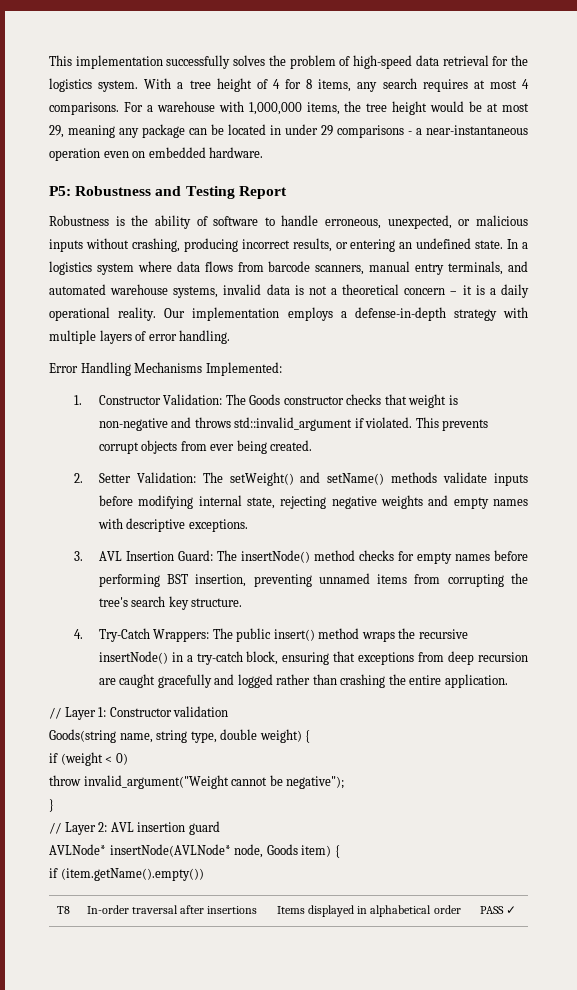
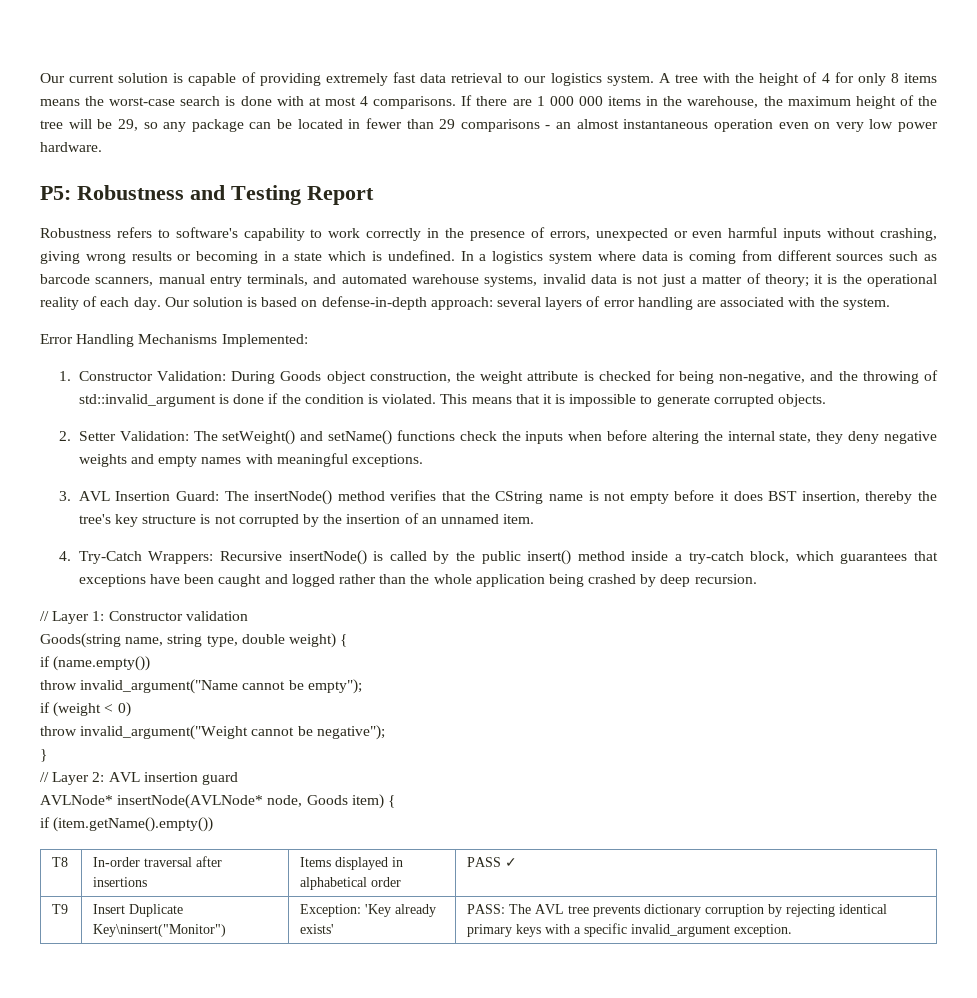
[49,55,529,69] [49,78,529,92] [49,101,529,115] [49,125,115,138] This implementation successfully solves the problem of high-speed data retrieval for the logistics system. With a tree height of 4 for 8 items, any search requires at most 4 comparisons. For a warehouse with 1,000,000 items, the tree height would be at most 29, meaning -> [40,72,938,86] [40,95,938,109] [40,119,158,131] Our current solution is capable of providing extremely fast data retrieval to our logistics system. A tree with the height of 4 for only 8 items means the worst-case search is done with at most 4 comparisons. If there are 1 000 000 items in the warehouse, the maximum height of the tree will be 29, so
[285,124,318,135] under -> [365,118,434,129] fewer than
[416,125,528,135] [49,147,206,161] a near-instantaneous operation even on embedded -> [556,119,938,132] an almost instantaneous operation even on very low power
[115,215,528,229] [49,238,504,252] is the ability of software to handle erroneous, unexpected, or malicious inputs without crashing, producing incorrect results, or entering an undefined state. -> [116,227,937,241] [40,250,455,264] refers to software's capability to work correctly in the presence of errors, unexpected or even harmful inputs without crashing, giving wrong results or becoming in a state which is undefined.
[204,261,264,272] flows from -> [673,250,937,264] is coming from different sources such as
[331,284,530,298] [49,307,528,321] [49,330,231,344] a theoretical concern – it is a daily operational reality. Our implementation employs a defense-in-depth strategy with multiple layers of error handling. -> [661,273,938,287] [40,296,890,310] just a matter of theory; it is the operational reality of each day. Our solution is based on defense-in-depth approach: several layers of error handling are associated with the system.
[225,394,458,408] [98,417,489,431] [98,440,313,454] The Goods constructor checks that weight is non-negative and throws std::invalid_argument if violated. This prevents corrupt objects from ever being created. -> [231,370,939,384] [78,393,826,407] During Goods object construction, the weight attribute is checked for being non-negative, and the throwing of std::invalid_argument is done if the condition is violated. This means that it is impossible to generate corrupted objects.
[391,472,528,486] [98,495,327,509] methods validate inputs before modifying internal state, rejecting -> [396,430,880,444] functions check the inputs when before altering the internal state, they deny
[126,518,186,532] descriptive -> [276,453,348,467] meaningful
[358,550,529,564] [98,573,528,587] [98,596,243,610] [73,628,468,642] [98,651,528,665] [98,674,508,688] checks for empty names before performing BST insertion, preventing unnamed items from corrupting the tree's search key structure. // 4. Try-Catch Wrappers: The public insert() method wraps the recursive insertNode() in a try-catch block, ensuring that exceptions from deep recursion are caught gracefully and logged rather than crashing the entire application. -> [390,490,938,504] [78,513,535,527] [59,550,938,565] [78,574,757,587] verifies that the CString name is not empty before it does BST insertion, thereby the tree's key structure is not corrupted by the insertion of an unnamed item. // 4. Try-Catch Wrappers: Recursive insertNode() is called by the public insert() method inside a try-catch block, which guarantees that exceptions have been caught and logged rather than the whole application being crashed by deep recursion.
(311, 736) none -> [40,656,151,671] [40,679,362,694] // if (name.empty()) // throw invalid_argument("Name cannot be empty");
(517, 910) none -> [52,904,69,914] [93,904,184,917] [93,924,227,937] [300,904,437,917] [300,924,335,934] [467,904,888,917] [467,923,793,937] // T9 | Insert Duplicate Key\ninsert("Monitor") | Exception: 'Key already exists' | PASS: The AVL tree prevents dictionary corruption by rejecting identical primary keys with a specific invalid_argument exception.

